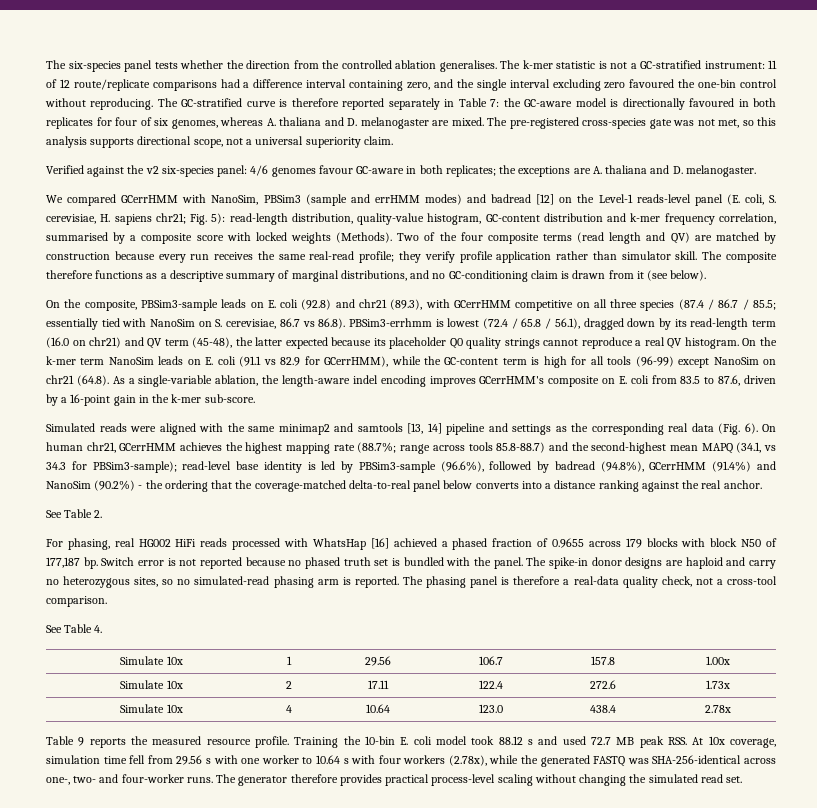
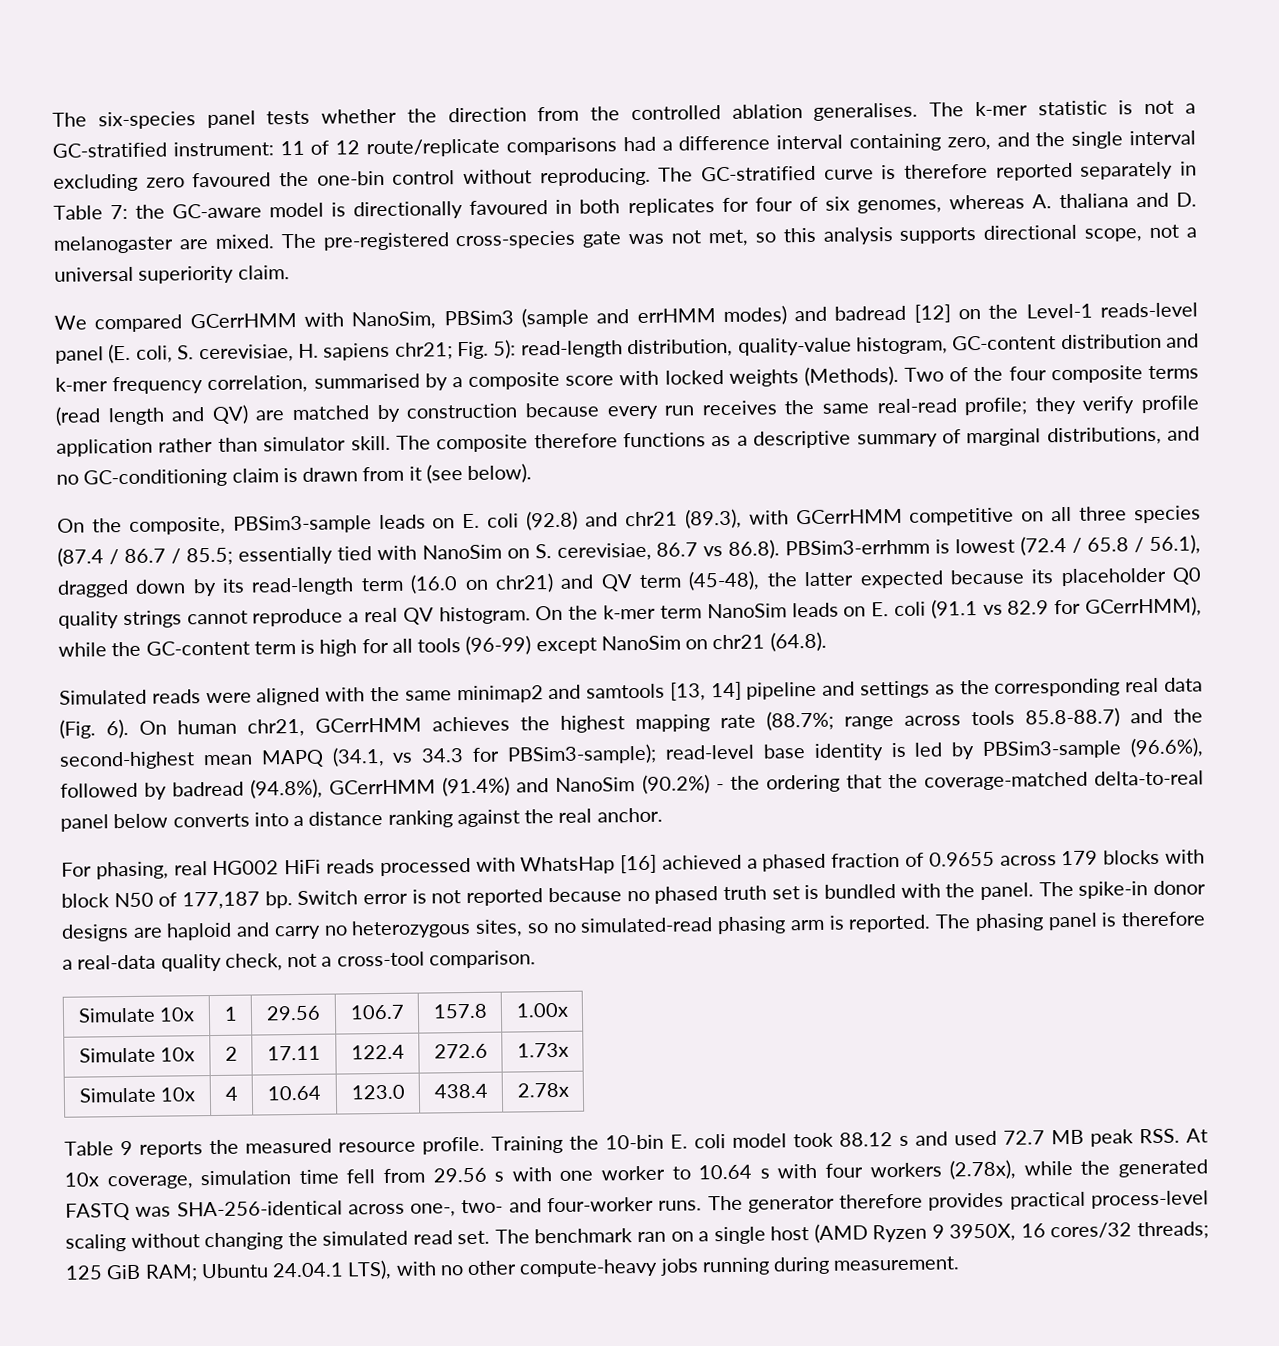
[46,165,756,177] // Verified against the v2 six-species panel: 4/6 genomes favour GC-aware in both replicates; the exceptions are A. thaliana and D. melanogaster. -> (290, 272) none
[112,375,777,387] [46,394,255,406] As a single-variable ablation, the length-aware indel encoding improves GCerrHMM's composite on E. coli from 83.5 to 87.6, driven by a 16-point gain in the k-mer sub-score. -> (827, 641) none
[46,509,103,518] // See Table 2. -> (663, 815) none
[46,624,103,633] // See Table 4. -> (536, 959) none
(743, 779) none -> [494,1221,1209,1245] [65,1256,960,1282] The benchmark ran on a single host (AMD Ryzen 9 3950X, 16 cores/32 threads; 125 GiB RAM; Ubuntu 24.04.1 LTS), with no other compute-heavy jobs running during measurement.

